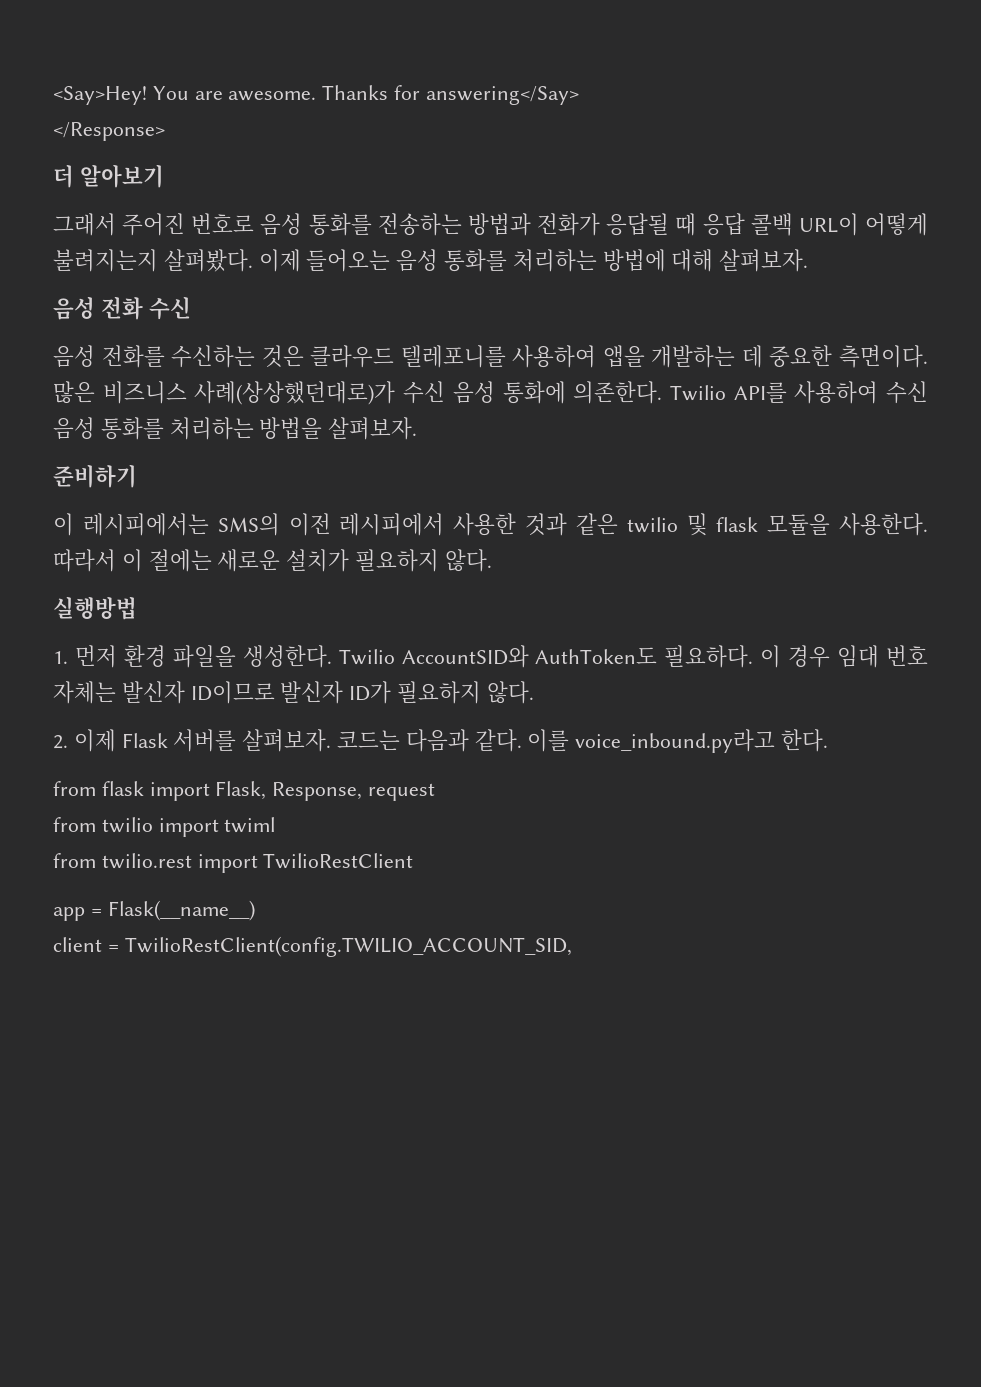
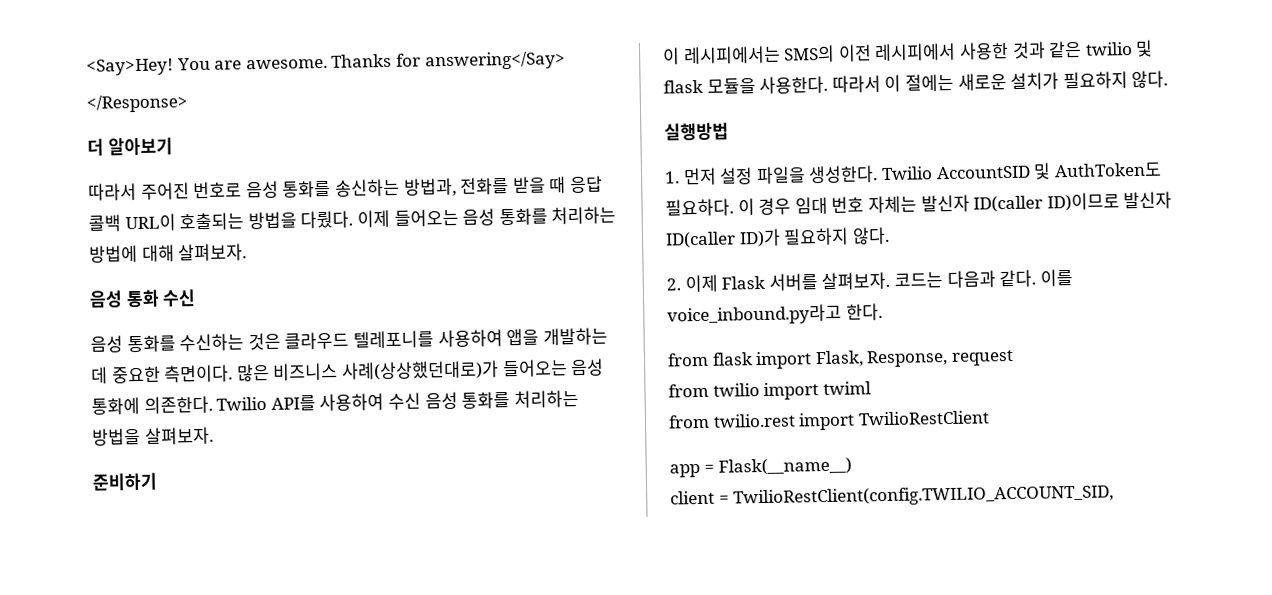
[53,213,116,236] 그래서 -> [88,183,137,201] 따라서
[377,213,670,236] 전송하는 방법과 전화가 응답될 -> [334,176,546,197] 송신하는 방법과, 전화를 받을
[865,213,929,236] [53,249,253,272] 어떻게 불려지는지 살펴봤다. -> [179,210,354,231] 호출되는 방법을 다뤘다.
[100,296,143,320] 전화 -> [125,289,160,308] 통화
[101,345,165,368] 전화를 -> [126,335,176,353] 통화를
[403,381,446,404] 수신 -> [501,359,568,378] 들어오는
[123,645,166,667] 환경 -> [719,167,754,185] 설정
[401,645,529,668] AccountSID와 -> [935,162,1052,180] AccountSID 및
[190,681,392,704] ID이므로 발신자 ID가 -> [973,191,1173,213] [665,228,781,249] ID(caller ID)이므로 발신자 ID(caller ID)가

